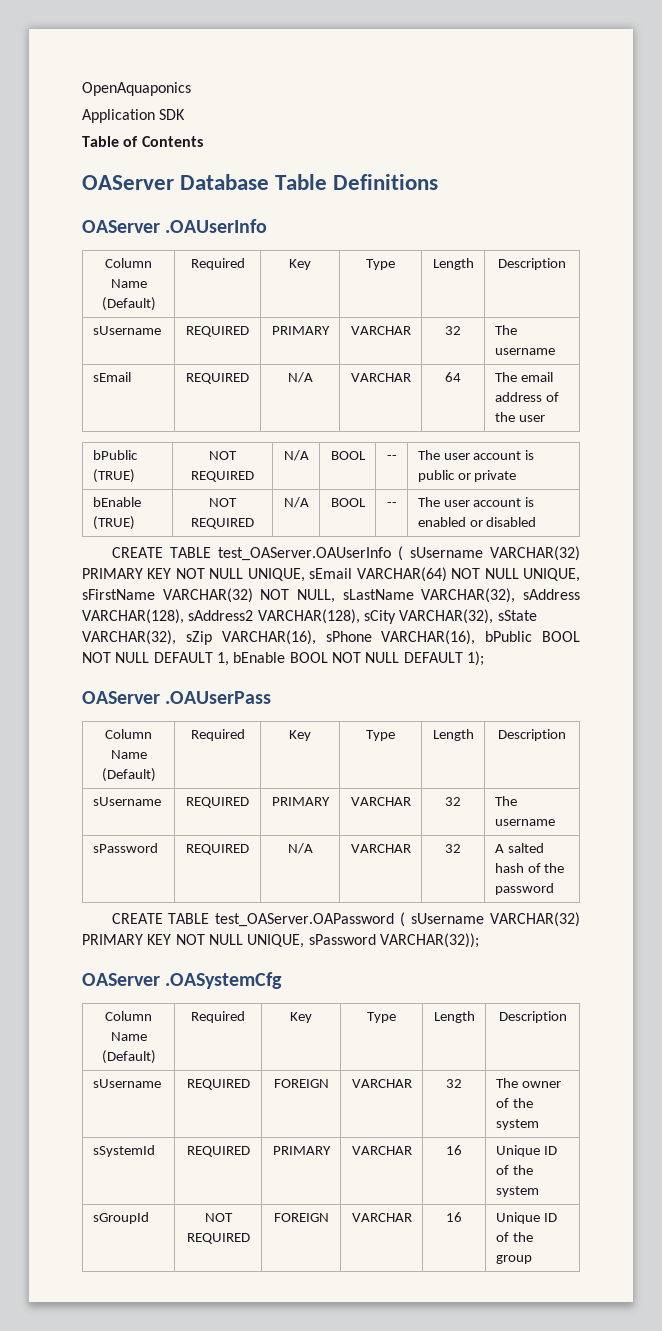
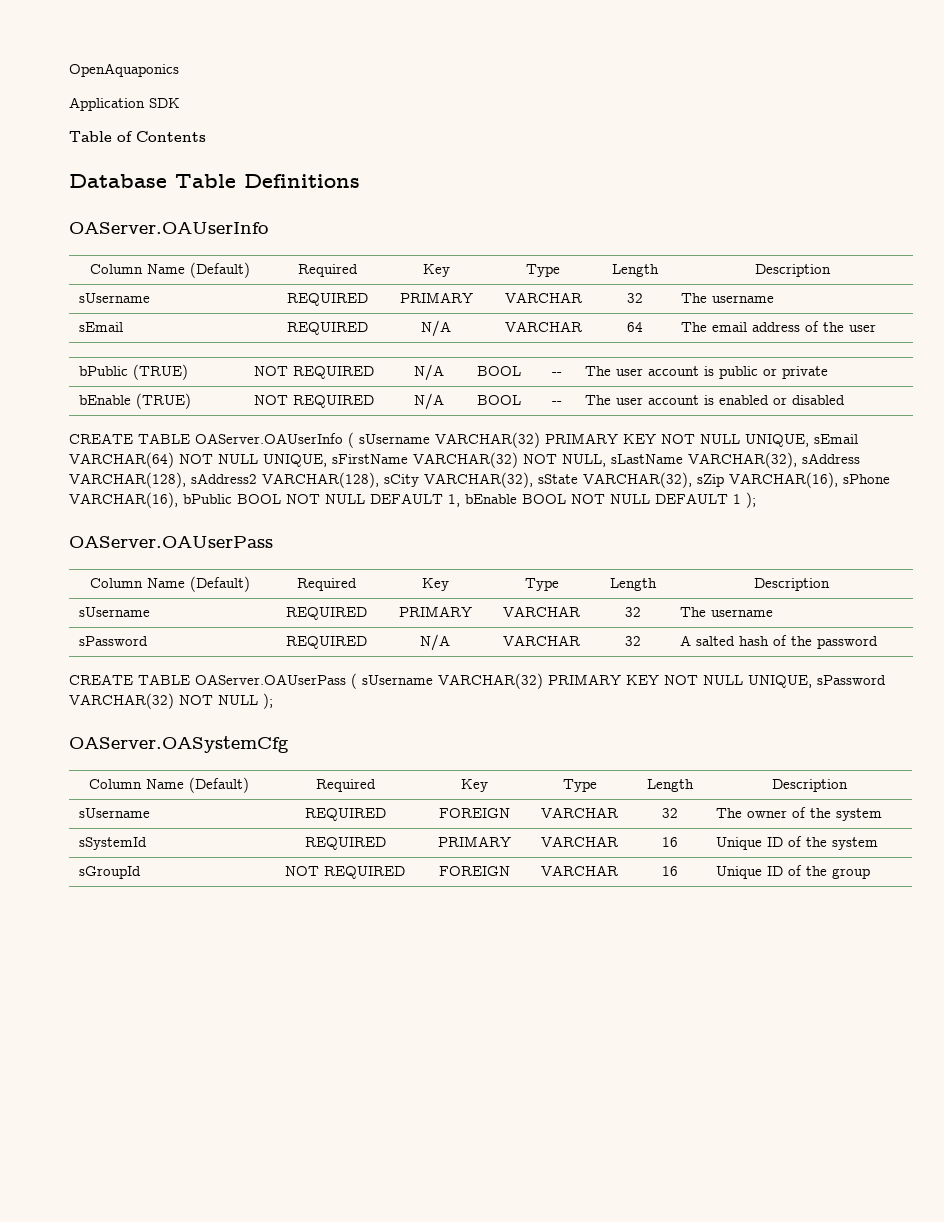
[82,175,174,190] OAServer -> (206, 136) none
[82,219,268,233] OAServer .OAUserInfo -> [69,222,268,234] OAServer.OAUserInfo
[217,547,391,561] test_OAServer.OAUserInfo -> [195,433,343,444] OAServer.OAUserInfo
[466,651,484,666] [82,691,272,704] 1); // OAServer .OAUserPass -> [733,492,756,508] [69,536,273,548] 1 ); // OAServer.OAUserPass
[215,913,395,927] test_OAServer.OAPassword -> [195,674,346,685] OAServer.OAUserPass
[379,933,479,948] [82,972,283,989] VARCHAR(32)); // OAServer .OASystemCfg -> [69,693,273,709] [69,736,289,753] VARCHAR(32) NOT NULL ); // OAServer.OASystemCfg

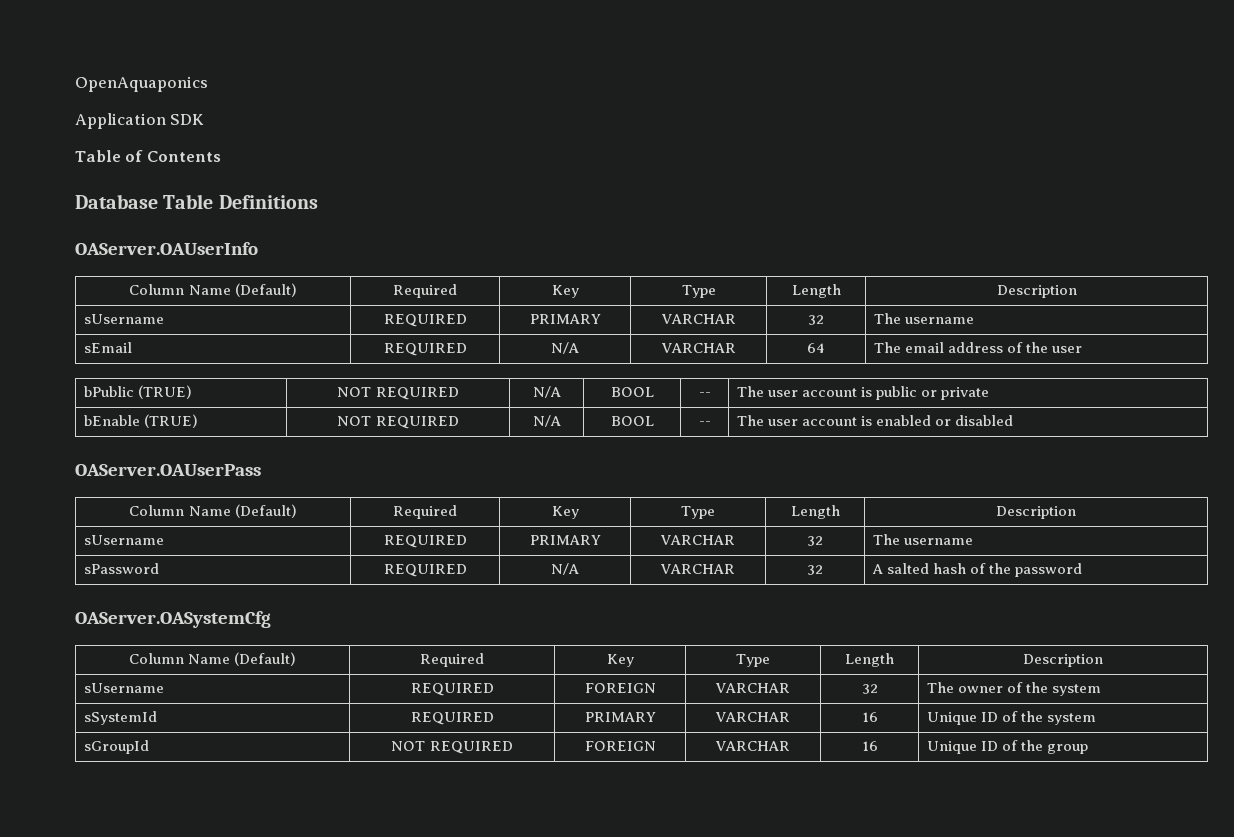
[69,432,858,448] [69,452,860,468] [69,472,890,488] [69,492,756,508] // CREATE TABLE OAServer.OAUserInfo ( sUsername VARCHAR(32) PRIMARY KEY NOT NULL UNIQUE, sEmail VARCHAR(64) NOT NULL UNIQUE, sFirstName VARCHAR(32) NOT NULL, sLastName VARCHAR(32), sAddress VARCHAR(128), sAddress2 VARCHAR(128), sCity VARCHAR(32), sState VARCHAR(32), sZip VARCHAR(16), sPhone VARCHAR(16), bPublic BOOL NOT NULL DEFAULT 1, bEnable BOOL NOT NULL DEFAULT 1 ); -> (1014, 420) none
[69,673,886,689] [69,693,273,709] // CREATE TABLE OAServer.OAUserPass ( sUsername VARCHAR(32) PRIMARY KEY NOT NULL UNIQUE, sPassword VARCHAR(32) NOT NULL ); -> (1082, 570) none

